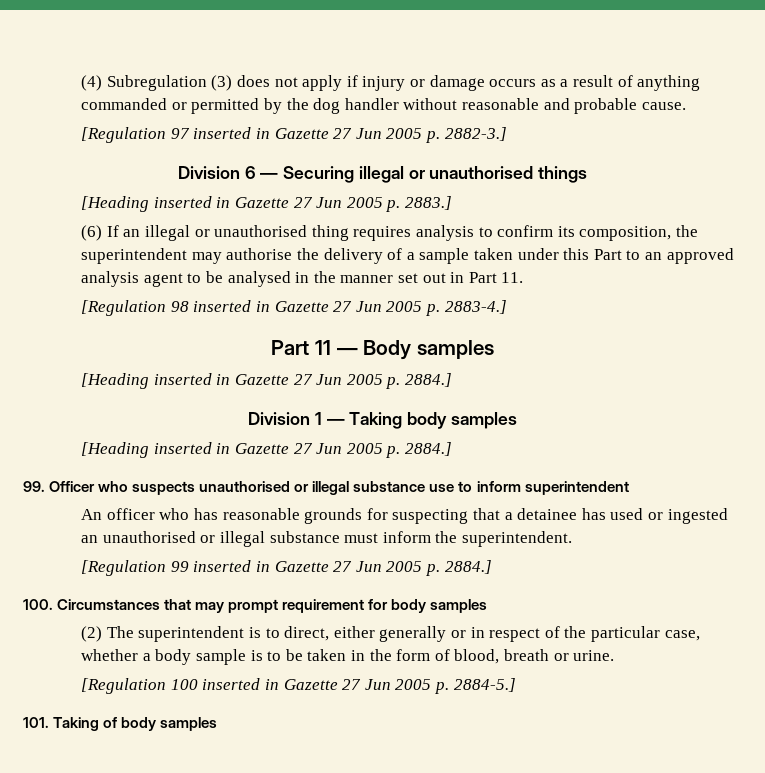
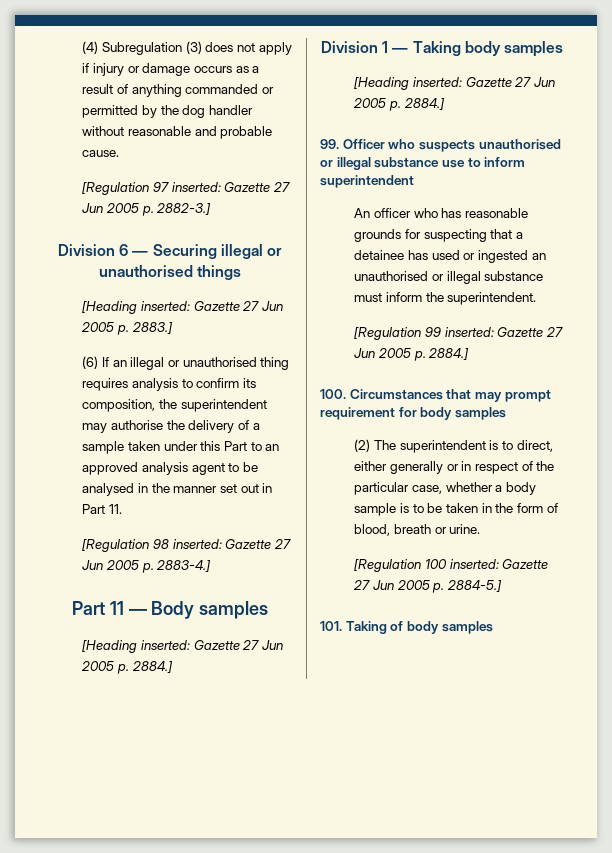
[193,127,271,139] inserted in -> [171,182,221,192] inserted:
[153,196,231,208] inserted in -> [140,301,190,311] inserted:
[193,300,271,312] inserted in -> [172,539,222,549] inserted:
[153,373,231,385] inserted in -> [140,640,190,650] inserted:
[153,442,231,454] inserted in -> [412,77,462,87] inserted:
[193,560,271,572] inserted in -> [444,327,494,337] inserted:
[202,678,280,690] inserted in -> [449,559,499,569] inserted:

